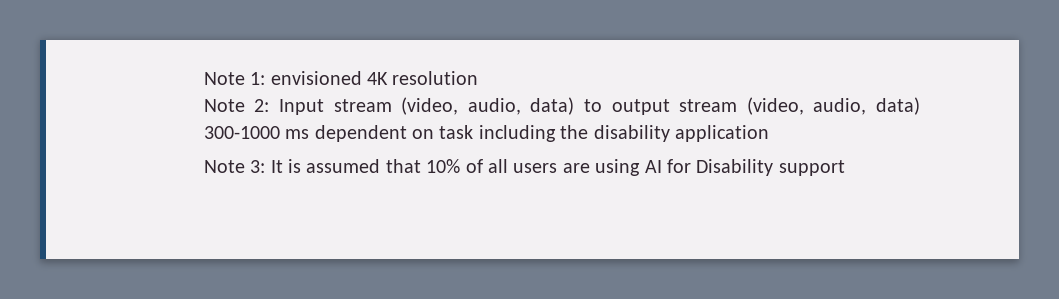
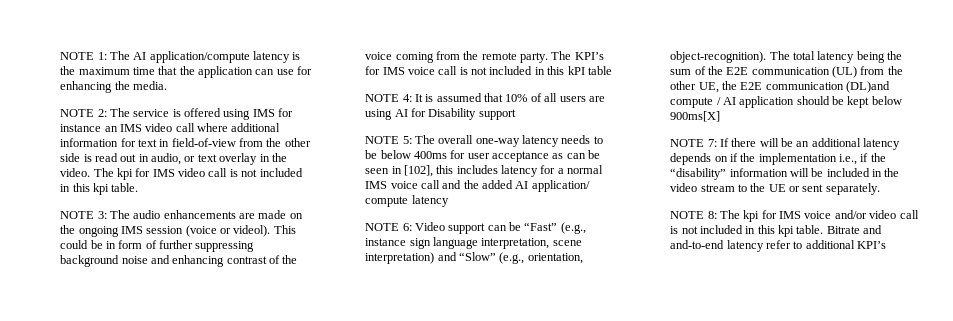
[203,71,479,85] [203,97,921,115] [203,125,770,142] [203,160,266,173] Note 1: envisioned 4K resolution // Note 2: Input stream (video, audio, data) to output stream (video, audio, data) 300-1000 ms dependent on task including the disability application // Note 3: -> [60,51,301,63] [60,66,313,78] [60,81,167,93] [60,108,294,120] [60,123,281,132] [60,138,311,147] [60,153,287,165] [60,168,303,180] [60,183,139,195] [60,210,303,219] [60,225,296,237] [60,240,255,252] [60,255,298,267] [365,51,604,63] [365,66,612,75] [365,94,412,102] NOTE 1: The AI application/compute latency is the maximum time that the application can use for enhancing the media. // NOTE 2: The service is offered using IMS for instance an IMS video call where additional information for text in field-of-view from the other side is read out in audio, or text overlay in the video. The kpi for IMS video call is not included in this kpi table. // NOTE 3: The audio enhancements are made on the ongoing IMS session (voice or videol). This could be in form of further suppressing background noise and enhancing contrast of the voice coming from the remote party. The KPI’s for IMS voice call is not included in this kPI table // NOTE 4:
(845, 168) none -> [365,135,603,147] [365,150,601,162] [365,165,604,177] [365,180,590,192] [365,195,449,207] [365,222,586,234] [365,237,582,249] [365,252,583,264] [670,51,903,63] [670,66,903,78] [670,81,891,93] [670,96,902,108] [670,111,721,122] [670,138,901,150] [670,153,886,165] [670,168,900,180] [670,183,880,195] [670,210,919,222] [670,225,883,237] [670,240,887,252] // NOTE 5: The overall one-way latency needs to be below 400ms for user acceptance as can be seen in [102], this includes latency for a normal IMS voice call and the added AI application/ compute latency // NOTE 6: Video support can be “Fast” (e.g., instance sign language interpretation, scene interpretation) and “Slow” (e.g., orientation, object-recognition). The total latency being the sum of the E2E communication (UL) from the other UE, the E2E communication (DL)and compute / AI application should be kept below 900ms[X] // NOTE 7: If there will be an additional latency depends on if the implementation i.e., if the “disability” information will be included in the video stream to the UE or sent separately. // NOTE 8: The kpi for IMS voice and/or video call is not included in this kpi table. Bitrate and and-to-end latency refer to additional KPI’s

